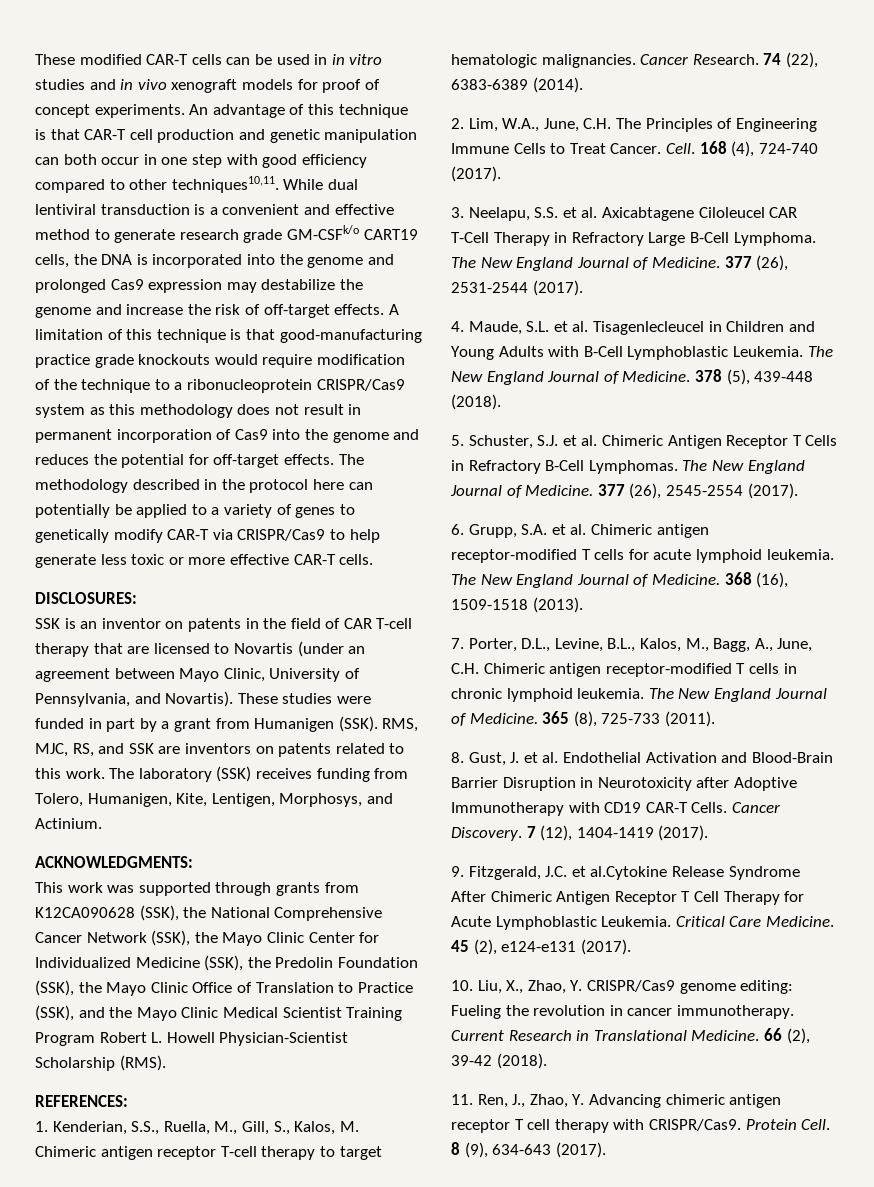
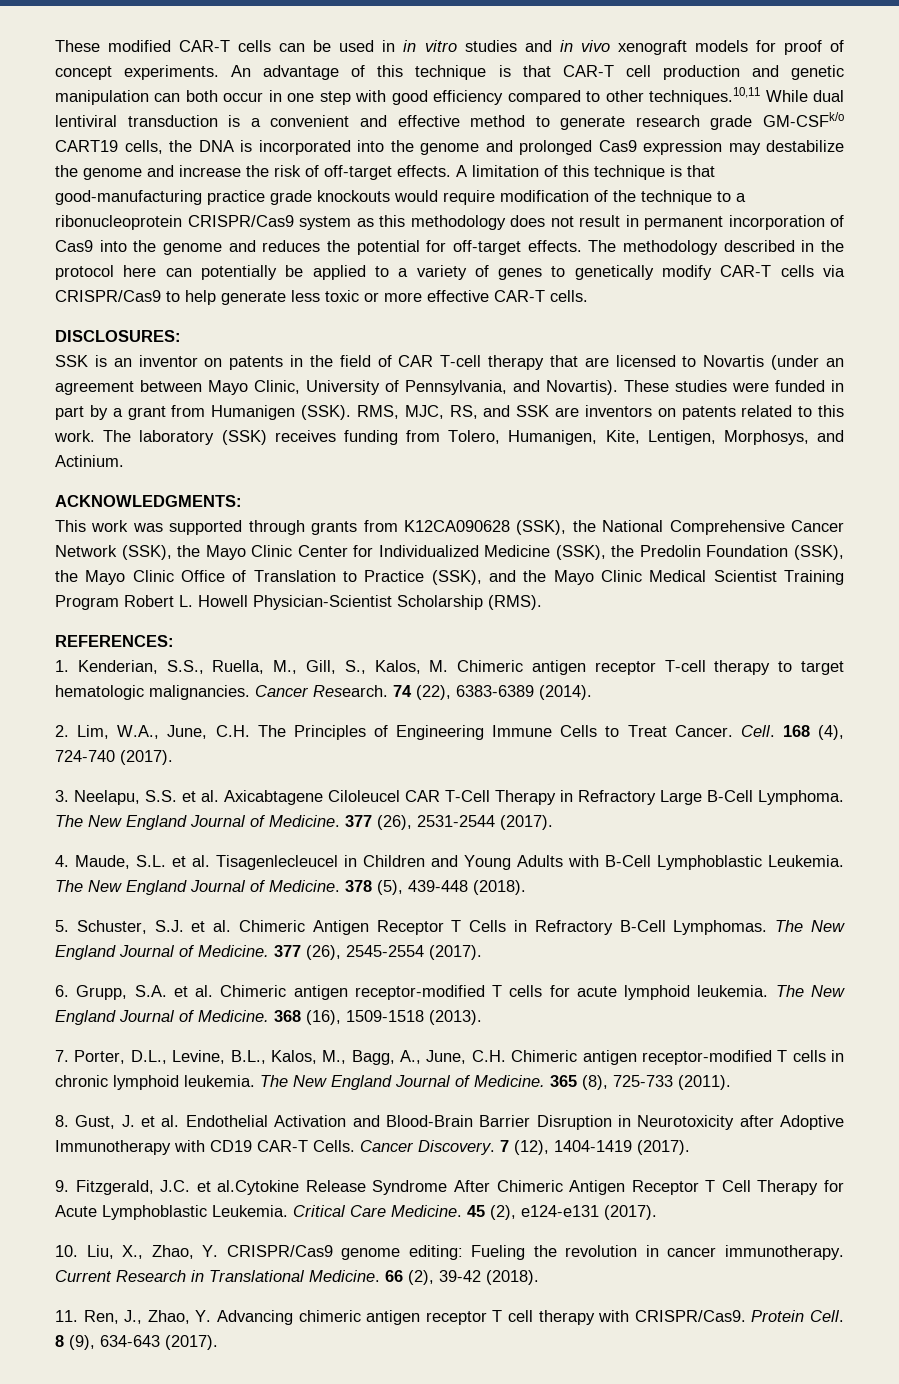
[171,176,279,193] techniques10,11. -> [649,87,761,105] techniques.10,11
(210, 534) none -> [780,265,814,277] cells

